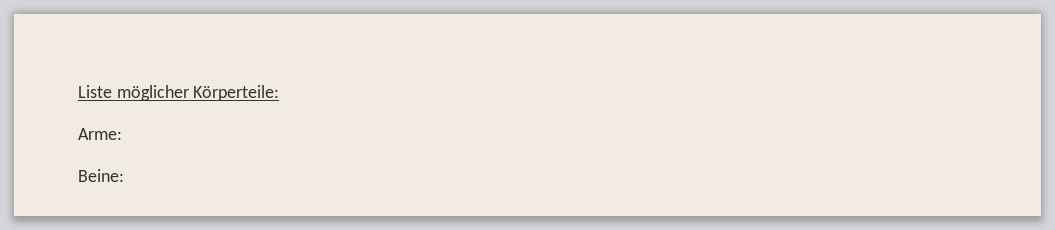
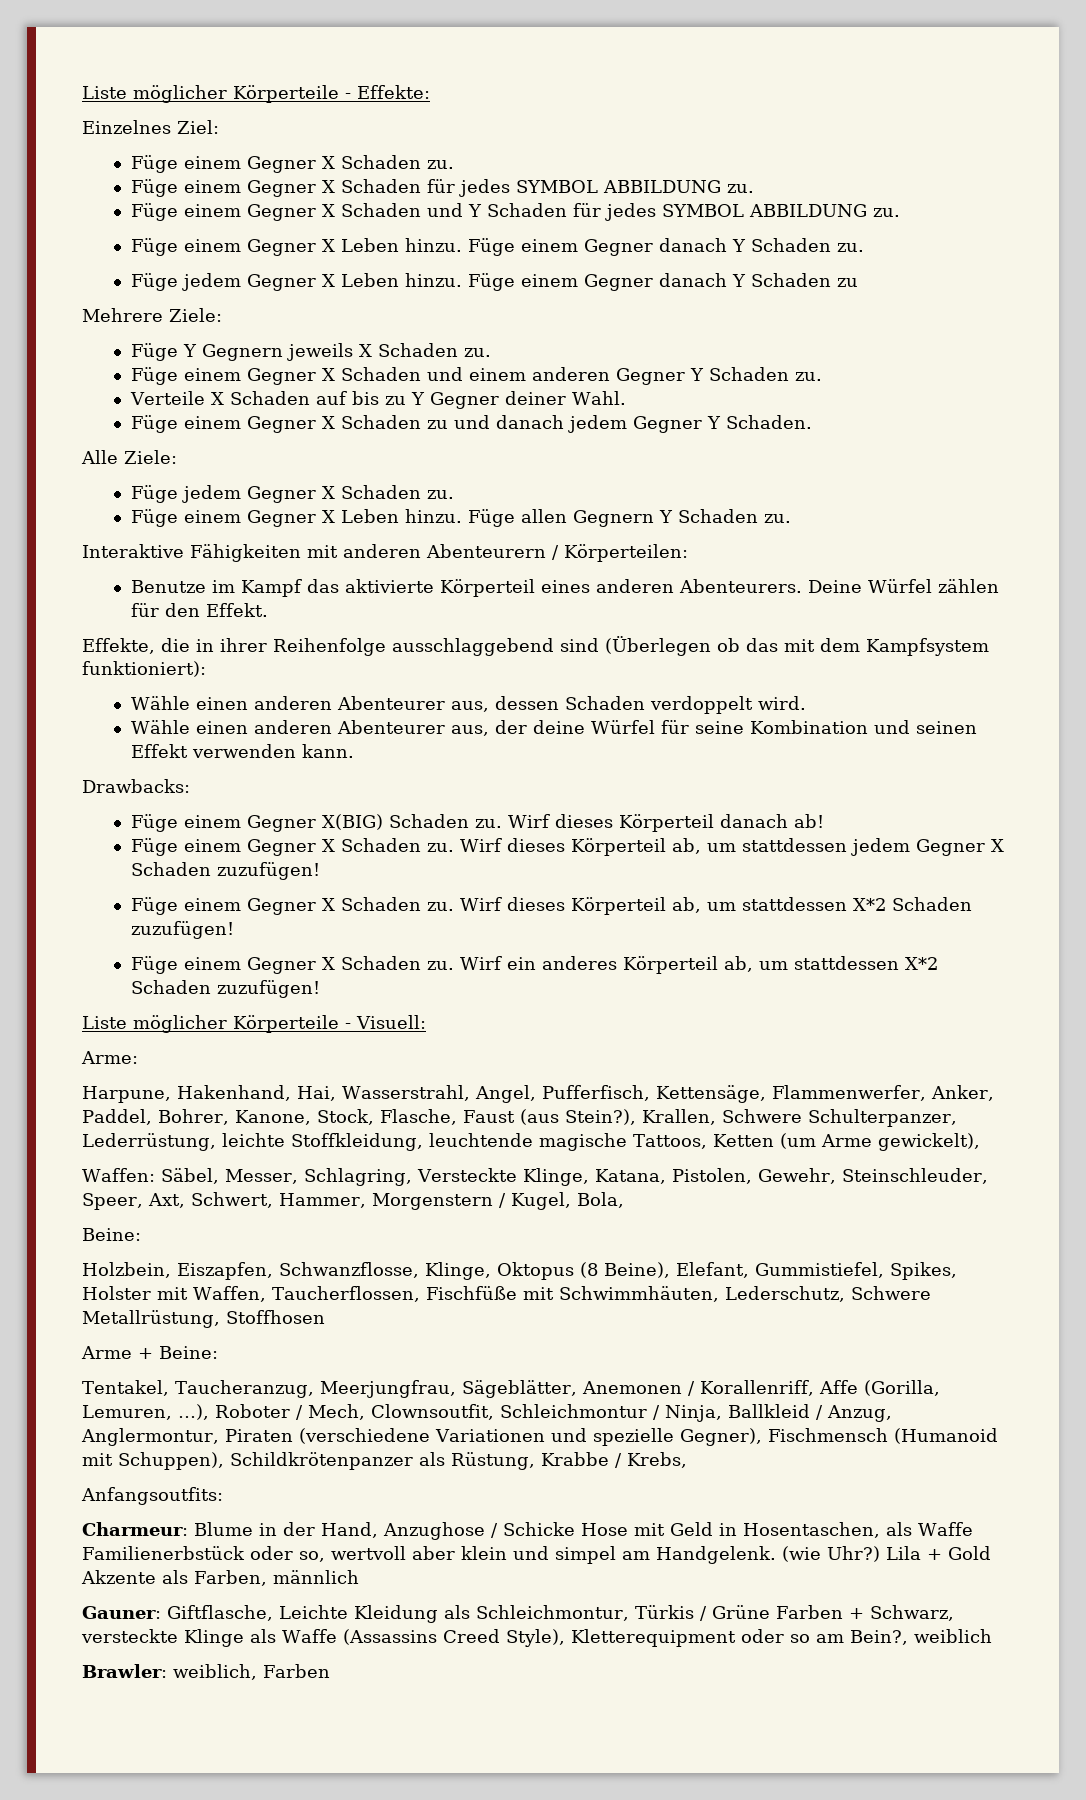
[78,85,280,101] [78,128,122,140] [78,169,124,182] Liste möglicher Körperteile: // Arme: // Beine: -> [82,85,430,103] [82,120,219,134] [130,155,454,173] [130,179,754,197] [130,203,900,221] [130,238,864,256] [130,273,858,291] [82,308,222,322] [130,343,491,361] [130,367,822,385] [129,391,626,409] [130,415,812,433] [81,450,177,464] [130,485,454,503] [130,509,791,527] [82,544,688,562] [130,579,999,597] [130,603,268,617] [82,636,989,656] [82,661,206,677] [130,696,806,714] [130,720,977,736] [130,744,354,758] [82,779,190,793] [130,814,824,832] [130,838,1004,856] [130,862,320,880] [130,897,972,915] [130,921,234,939] [130,956,938,974] [130,980,320,998] [82,1015,426,1033] [81,1051,138,1064] [82,1085,994,1103] [82,1109,957,1127] [82,1133,980,1151] [82,1168,988,1186] [82,1192,624,1210] [82,1228,141,1241] [82,1262,957,1280] [82,1286,931,1302] [82,1310,325,1328] [81,1346,218,1359] [82,1380,940,1398] [82,1404,892,1422] [81,1428,998,1446] [82,1452,687,1470] [81,1487,223,1505] [82,1522,973,1540] [82,1546,991,1564] [81,1570,359,1586] [82,1605,954,1623] [81,1629,992,1647] [82,1664,330,1680] Liste möglicher Körperteile - Effekte: // Einzelnes Ziel: // Füge einem Gegner X Schaden zu. // Füge einem Gegner X Schaden für jedes SYMBOL ABBILDUNG zu. // Füge einem Gegner X Schaden und Y Schaden für jedes SYMBOL ABBILDUNG zu. // Füge einem Gegner X Leben hinzu. Füge einem Gegner danach Y Schaden zu. // Füge jedem Gegner X Leben hinzu. Füge einem Gegner danach Y Schaden zu // Mehrere Ziele: // Füge Y Gegnern jeweils X Schaden zu. // Füge einem Gegner X Schaden und einem anderen Gegner Y Schaden zu. // Verteile X Schaden auf bis zu Y Gegner deiner Wahl. // Füge einem Gegner X Schaden zu und danach jedem Gegner Y Schaden. // Alle Ziele: // Füge jedem Gegner X Schaden zu. // Füge einem Gegner X Leben hinzu. Füge allen Gegnern Y Schaden zu. // Interaktive Fähigkeiten mit anderen Abenteurern / Körperteilen: // Benutze im Kampf das aktivierte Körperteil eines anderen Abenteurers. Deine Würfel zählen für den Effekt. // Effekte, die in ihrer Reihenfolge ausschlaggebend sind (Überlegen ob das mit dem Kampfsystem funktioniert): // Wähle einen anderen Abenteurer aus, dessen Schaden verdoppelt wird. // Wähle einen anderen Abenteurer aus, der deine Würfel für seine Kombination und seinen Effekt verwenden kann. // Drawbacks: // Füge einem Gegner X(BIG) Schaden zu. Wirf dieses Körperteil danach ab! // Füge einem Gegner X Schaden zu. Wirf dieses Körperteil ab, um stattdessen jedem Gegner X Schaden zuzufügen! // Füge einem Gegner X Schaden zu. Wirf dieses Körperteil ab, um stattdessen X*2 Schaden zuzufügen! // Füge einem Gegner X Schaden zu. Wirf ein anderes Körperteil ab, um stattdessen X*2 Schaden zuzufügen! // Liste möglicher Körperteile - Visuell: // Arme: // Harpune, Hakenhand, Hai, Wasserstrahl, Angel, Pufferfisch, Kettensäge, Flammenwerfer, Anker, Paddel, Bohrer, Kanone, Stock, Flasche, Faust (aus Stein?), Krallen, Schwere Schulterpanzer, Lederrüstung, leichte Stoffkleidung, leuchtende magische Tattoos, Ketten (um Arme gewickelt), // Waffen: Säbel, Messer, Schlagring, Versteckte Klinge, Katana, Pistolen, Gewehr, Steinschleuder, Speer, Axt, Schwert, Hammer, Morgenstern / Kugel, Bola, // Beine: // Holzbein, Eiszapfen, Schwanzflosse, Klinge, Oktopus (8 Beine), Elefant, Gummistiefel, Spikes, Holster mit Waffen, Taucherflossen, Fischfüße mit Schwimmhäuten, Lederschutz, Schwere Metallrüstung, Stoffhosen // Arme + Beine: // Tentakel, Taucheranzug, Meerjungfrau, Sägeblätter, Anemonen / Korallenriff, Affe (Gorilla, Lemuren, …), Roboter / Mech, Clownsoutfit, Schleichmontur / Ninja, Ballkleid / Anzug, Anglermontur, Piraten (verschiedene Variationen und spezielle Gegner), Fischmensch (Humanoid mit Schuppen), Schildkrötenpanzer als Rüstung, Krabbe / Krebs, // Anfangsoutfits: // Charmeur: Blume in der Hand, Anzughose / Schicke Hose mit Geld in Hosentaschen, als Waffe Familienerbstück oder so, wertvoll aber klein und simpel am Handgelenk. (wie Uhr?) Lila + Gold Akzente als Farben, männlich // Gauner: Giftflasche, Leichte Kleidung als Schleichmontur, Türkis / Grüne Farben + Schwarz, versteckte Klinge als Waffe (Assassins Creed Style), Kletterequipment oder so am Bein?, weiblich // Brawler: weiblich, Farben

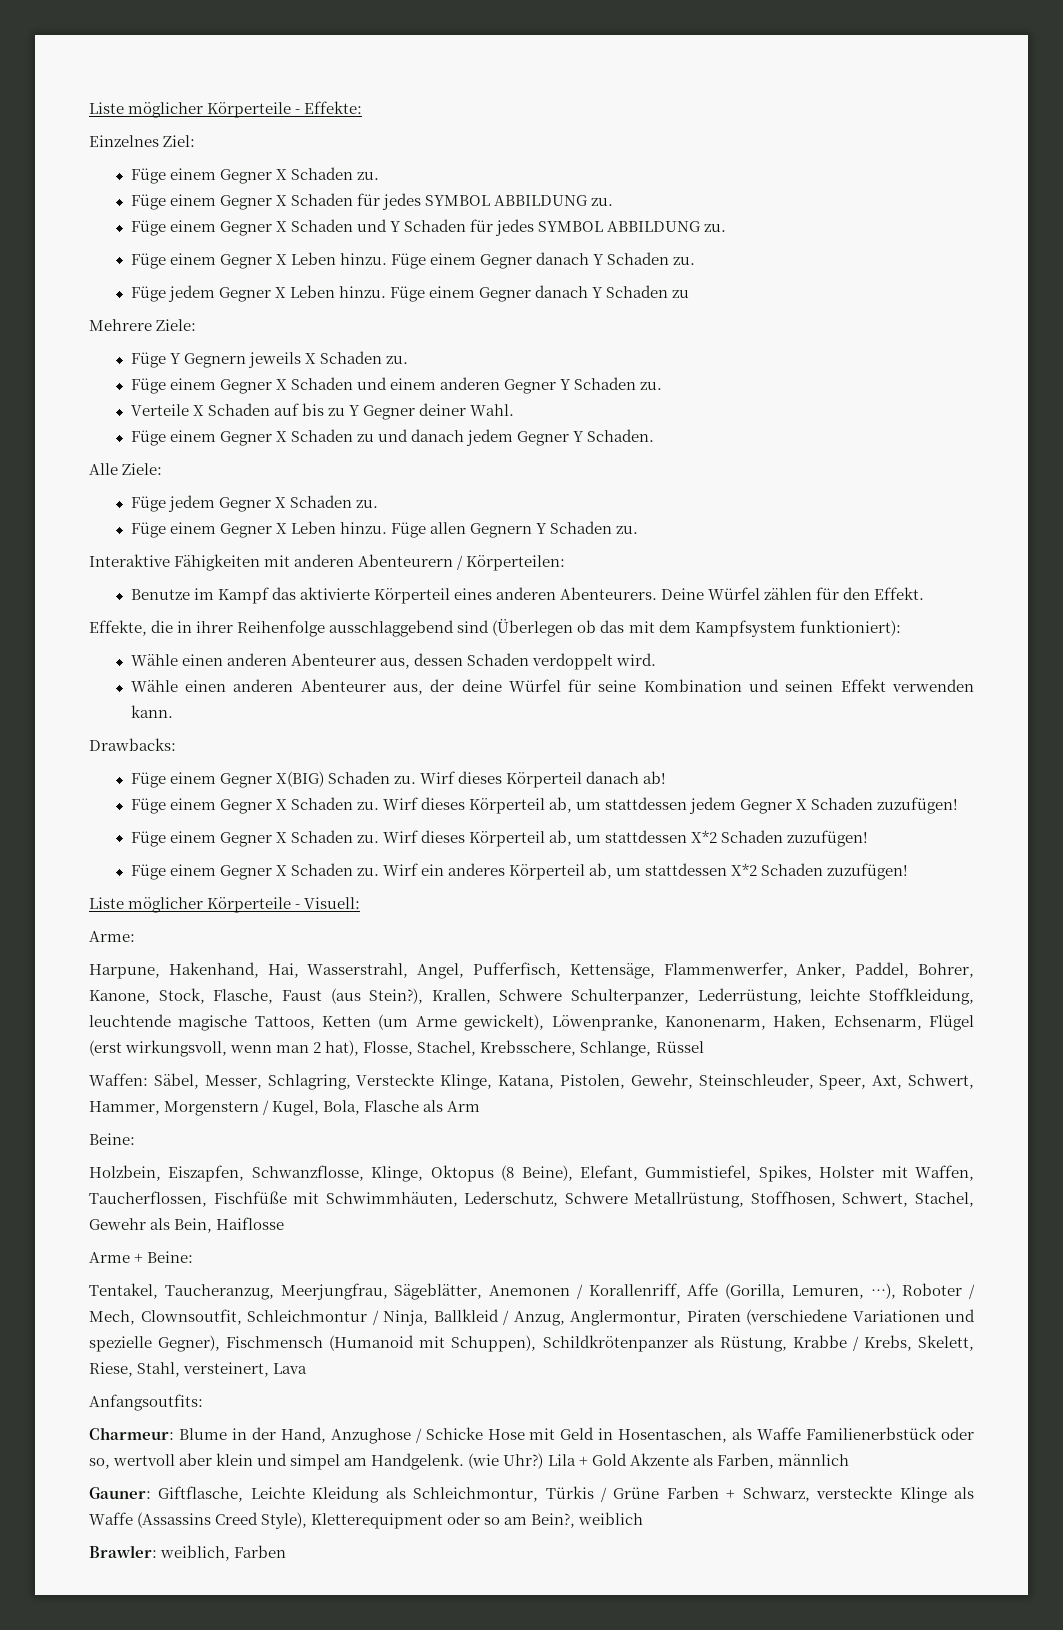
(980, 1142) none -> [551,1014,975,1031] [89,1040,704,1057] Löwenpranke, Kanonenarm, Haken, Echsenarm, Flügel (erst wirkungsvoll, wenn man 2 hat), Flosse, Stachel, Krebsschere, Schlange, Rüssel
(624, 1200) none -> [364,1100,481,1112] Flasche als Arm
[226,1310,325,1324] Stoffhosen -> [750,1191,974,1207] [89,1217,285,1233] Stoffhosen, Schwert, Stachel, Gewehr als Bein, Haiflosse
(687, 1460) none -> [918,1335,975,1351] [89,1362,308,1377] Skelett, Riese, Stahl, versteinert, Lava

